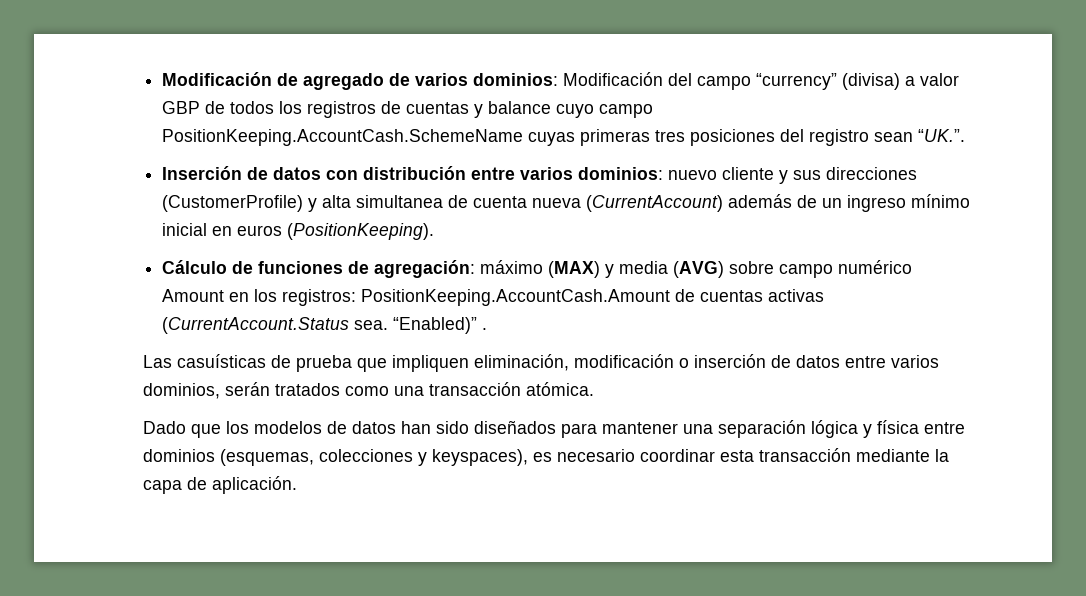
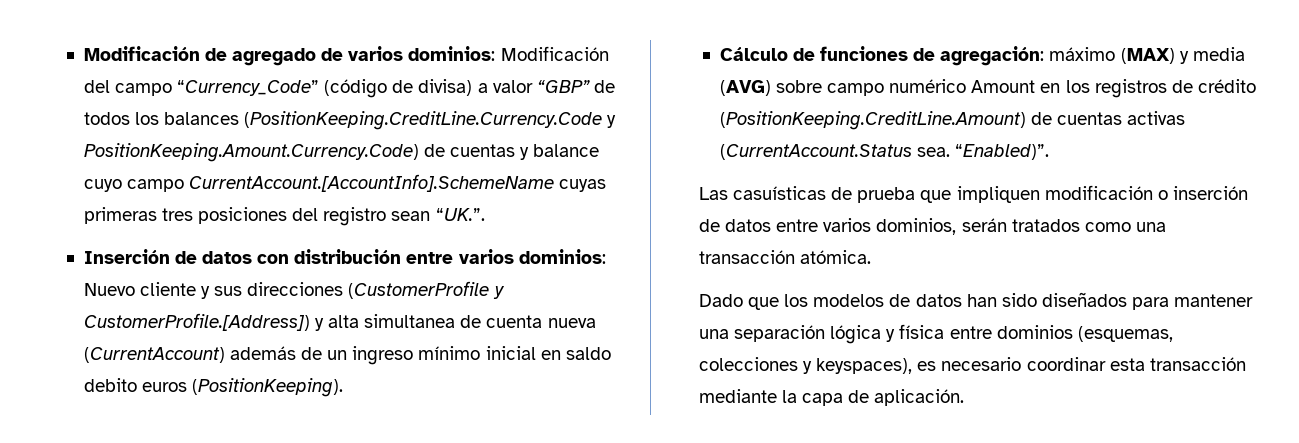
[756,73,901,90] “currency” (divisa) -> [177,79,473,98] “Currency_Code” (código de divisa)
[162,101,201,114] GBP -> [536,80,590,93] “GBP”
[307,101,377,118] registros -> [164,111,617,130] [83,143,419,162] balances (PositionKeeping.CreditLine.Currency.Code y PositionKeeping.Amount.Currency.Code)
[162,129,524,146] PositionKeeping.AccountCash.SchemeName -> [189,174,555,192] CurrentAccount.[AccountInfo].SchemeName
[668,170,718,180] nuevo -> [83,283,135,296] Nuevo
[162,195,304,212] (CustomerProfile) -> [348,281,505,299] [83,313,310,331] (CustomerProfile y CustomerProfile.[Address])
(233, 231) none -> [565,347,611,360] [83,378,137,392] saldo debito
[282,289,671,306] registros: PositionKeeping.AccountCash.Amount -> [1094,79,1256,98] [719,111,1026,130] registros de crédito (PositionKeeping.CreditLine.Amount)
[393,317,488,334] “Enabled)” . -> [955,144,1050,160] “Enabled)”.
[473,354,569,371] eliminación, -> (1040, 194) none

